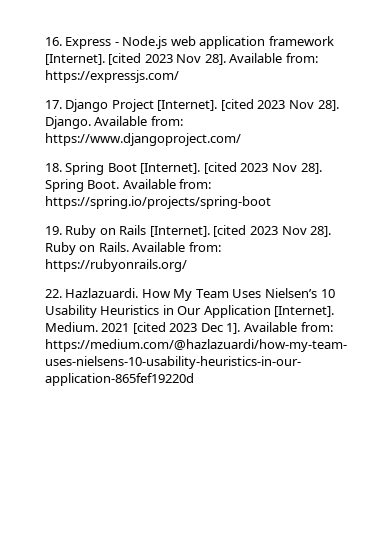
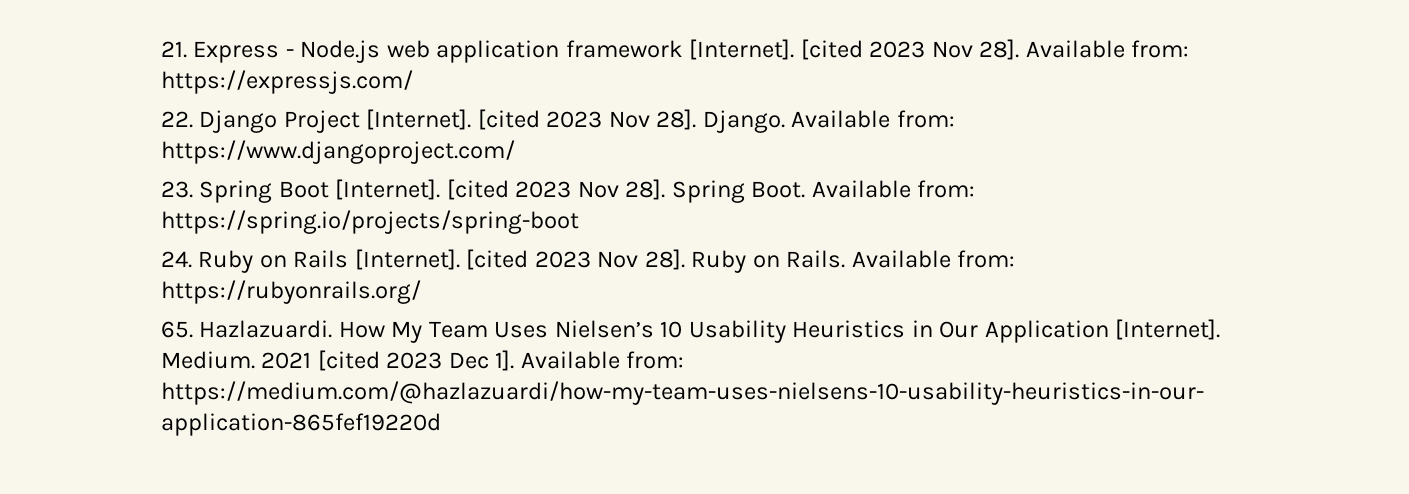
[44,37,62,46] 16. -> [160,41,187,58] 21.
[44,100,62,109] 17. -> [160,111,193,128] 22.
[44,163,62,172] 18. -> [160,181,193,198] 23.
[44,226,62,235] 19. -> [160,251,192,268] 24.
[44,289,62,298] 22. -> [160,321,193,338] 65.

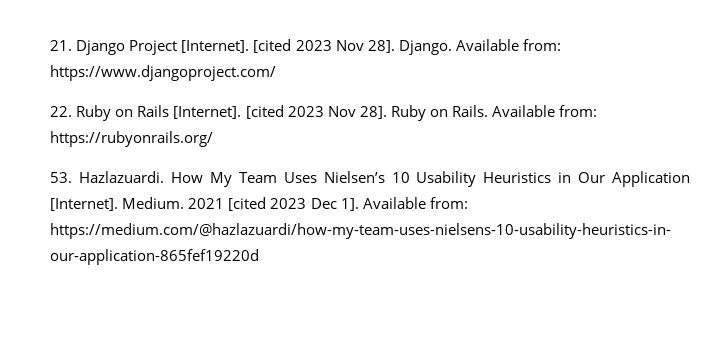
[193,39,1190,63] [160,70,413,94] [160,111,193,128] Express - Node.js web application framework [Internet]. [cited 2023 Nov 28]. Available from: https://expressjs.com/ // 22. -> (73, 45) none
[160,179,976,203] [160,210,579,234] [160,251,192,268] 23. Spring Boot [Internet]. [cited 2023 Nov 28]. Spring Boot. Available from: https://spring.io/projects/spring-boot // 24. -> [50,106,73,117] 22.
[160,321,193,338] 65. -> [50,172,73,183] 53.

